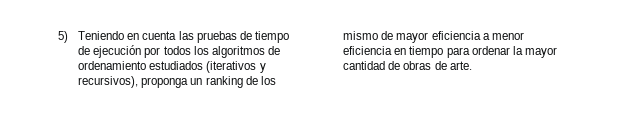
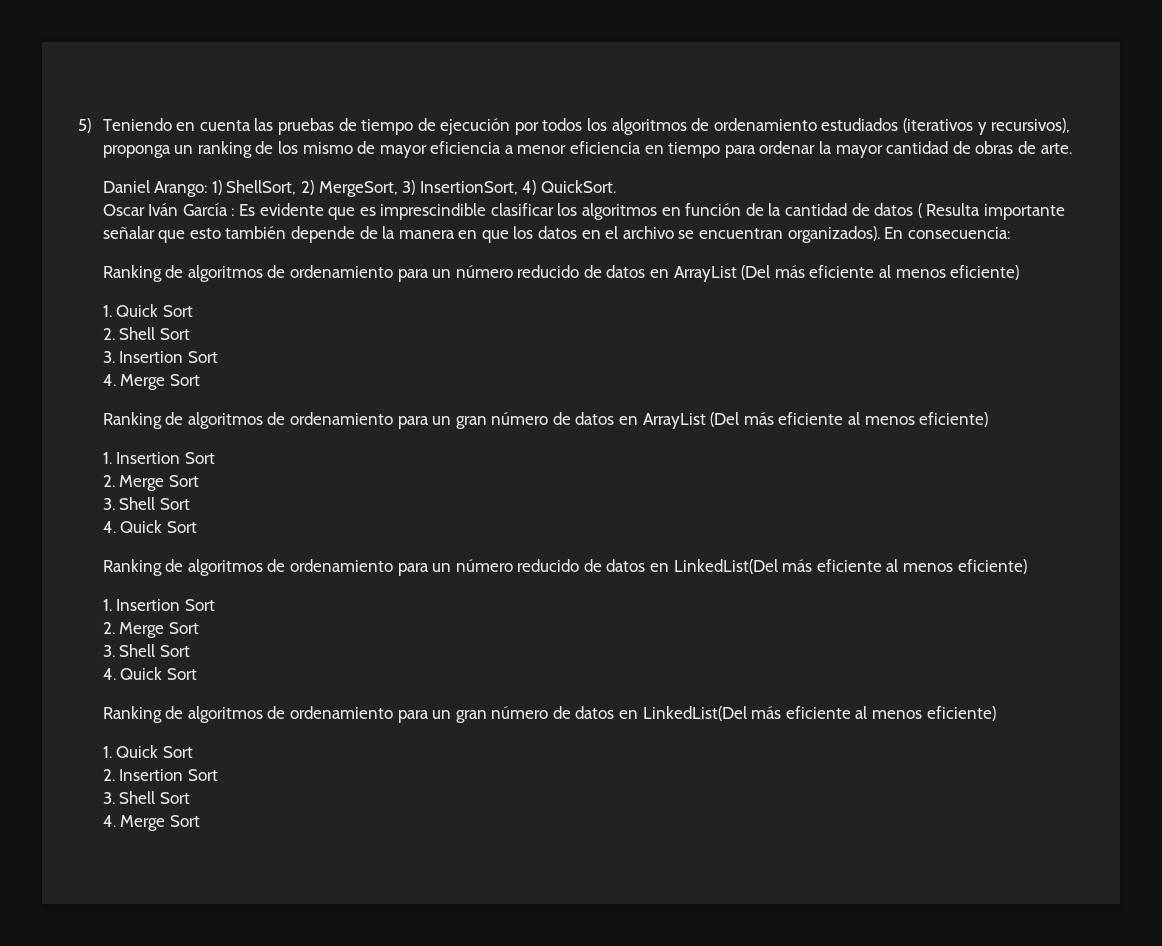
(472, 65) none -> [102,180,616,197] [102,203,1065,220] [102,226,1010,243] [102,265,1020,282] [102,304,193,317] [102,327,190,340] [102,351,218,363] [102,374,200,390] [102,412,989,429] [102,452,215,464] [102,475,199,491] [102,497,190,510] [102,520,197,533] [102,559,1027,576] [102,599,215,611] [102,622,199,638] [102,644,190,657] [102,667,197,680] [102,706,996,723] [102,745,193,758] [102,769,218,781] [102,791,190,804] [102,815,200,831] // Daniel Arango: 1) ShellSort, 2) MergeSort, 3) InsertionSort, 4) QuickSort. // Oscar Iván García : Es evidente que es imprescindible clasificar los algoritmos en función de la cantidad de datos ( Resulta importante señalar que esto también depende de la manera en que los datos en el archivo se encuentran organizados). En consecuencia: // Ranking de algoritmos de ordenamiento para un número reducido de datos en ArrayList (Del más eficiente al menos eficiente) // 1. Quick Sort // 2. Shell Sort // 3. Insertion Sort // 4. Merge Sort // Ranking de algoritmos de ordenamiento para un gran número de datos en ArrayList (Del más eficiente al menos eficiente) // 1. Insertion Sort // 2. Merge Sort // 3. Shell Sort // 4. Quick Sort // Ranking de algoritmos de ordenamiento para un número reducido de datos en LinkedList(Del más eficiente al menos eficiente) // 1. Insertion Sort // 2. Merge Sort // 3. Shell Sort // 4. Quick Sort // Ranking de algoritmos de ordenamiento para un gran número de datos en LinkedList(Del más eficiente al menos eficiente) // 1. Quick Sort // 2. Insertion Sort // 3. Shell Sort // 4. Merge Sort

